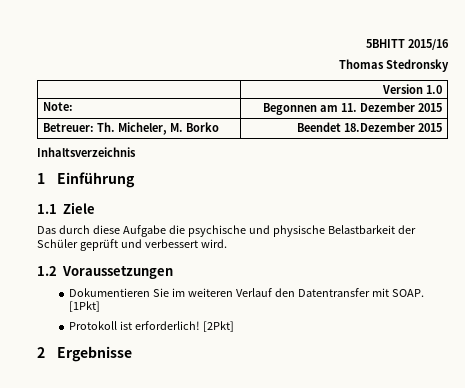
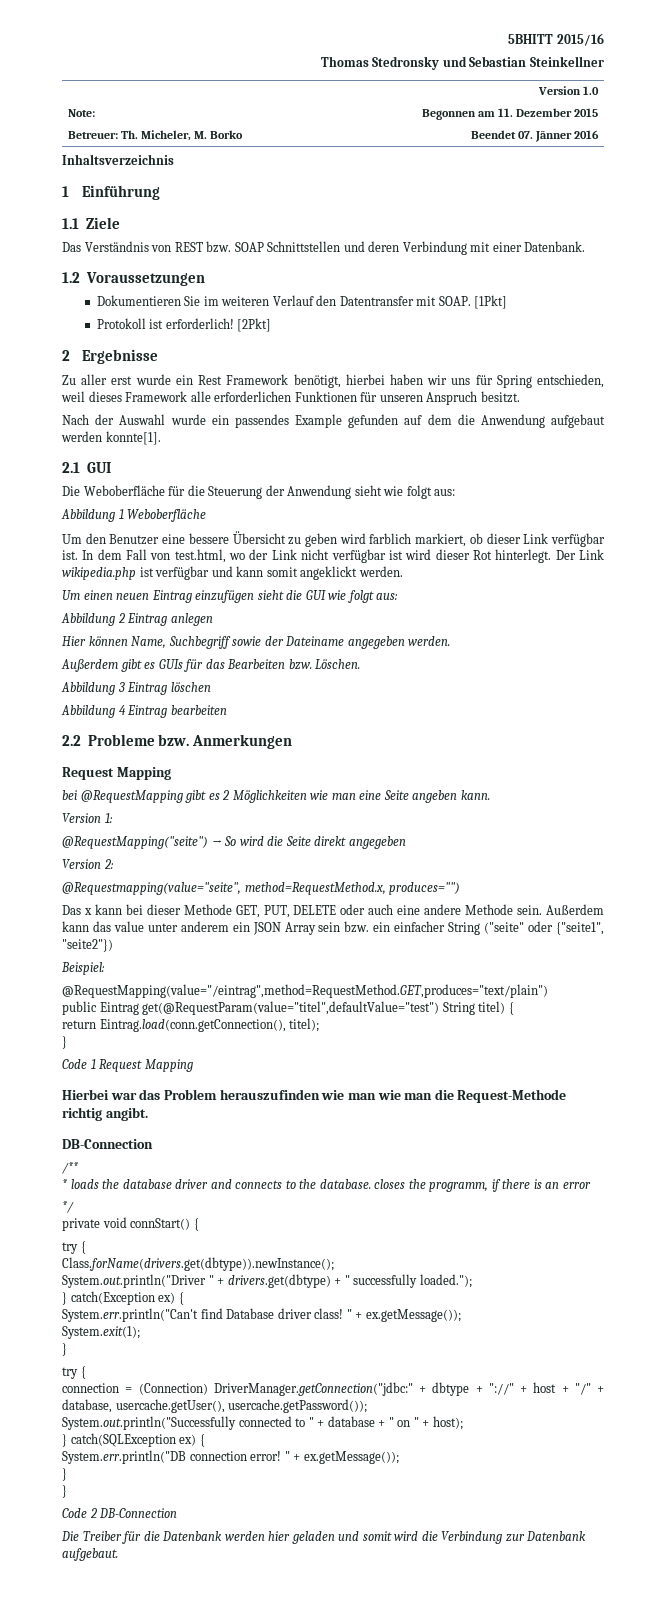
(449, 65) none -> [442,56,604,67] und Sebastian Steinkellner
[344,122,443,132] 18.Dezember 2015 -> [517,130,599,142] 07. Jänner 2016
[58,225,416,237] [37,239,227,251] durch diese Aufgabe die psychische und physische Belastbarkeit der Schüler geprüft und verbessert wird. -> [84,241,586,255] Verständnis von REST bzw. SOAP Schnittstellen und deren Verbindung mit einer Datenbank.
(132, 354) none -> [62,374,604,388] [61,391,520,405] [62,414,606,428] [61,431,161,445] [62,462,111,473] [62,485,456,499] [61,509,207,522] [62,531,605,547] [62,549,605,563] [62,566,403,580] [62,590,399,603] [61,613,213,626] [62,636,451,649] [61,659,361,672] [61,682,211,695] [61,705,227,718] [62,734,293,749] [62,767,171,780] [62,790,490,803] [62,813,113,823] [62,836,406,849] [62,859,114,869] [62,882,461,895] [62,904,604,918] [62,921,604,935] [62,939,113,952] [61,962,105,975] [62,984,548,998] [62,1001,514,1015] [62,1018,320,1032] [62,1036,67,1049] [62,1059,193,1072] [62,1089,567,1103] [62,1107,148,1121] [62,1139,153,1149] [62,1162,79,1174] [62,1179,591,1192] [62,1201,74,1213] [62,1217,199,1231] [62,1241,86,1254] [62,1257,334,1271] [62,1274,472,1288] [62,1291,184,1305] [62,1308,461,1322] [62,1326,140,1339] [62,1343,67,1356] [62,1366,86,1379] [62,1382,604,1396] [62,1399,368,1413] [62,1416,463,1430] [62,1433,205,1447] [62,1450,399,1464] [62,1468,67,1481] [62,1485,67,1498] [62,1508,178,1518] [61,1531,587,1544] [62,1548,118,1561] // Zu aller erst wurde ein Rest Framework benötigt, hierbei haben wir uns für Spring entschieden, weil dieses Framework alle erforderlichen Funktionen für unseren Anspruch besitzt. // Nach der Auswahl wurde ein passendes Example gefunden auf dem die Anwendung aufgebaut werden konnte[1]. // 2.1 GUI // Die Weboberfläche für die Steuerung der Anwendung sieht wie folgt aus: // Abbildung 1 Weboberfläche // Um den Benutzer eine bessere Übersicht zu geben wird farblich markiert, ob dieser Link verfügbar ist. In dem Fall von test.html, wo der Link nicht verfügbar ist wird dieser Rot hinterlegt. Der Link wikipedia.php ist verfügbar und kann somit angeklickt werden. // Um einen neuen Eintrag einzufügen sieht die GUI wie folgt aus: // Abbildung 2 Eintrag anlegen // Hier können Name, Suchbegriff sowie der Dateiname angegeben werden. // Außerdem gibt es GUIs für das Bearbeiten bzw. Löschen. // Abbildung 3 Eintrag löschen // Abbildung 4 Eintrag bearbeiten // 2.2 Probleme bzw. Anmerkungen // Request Mapping // bei @RequestMapping gibt es 2 Möglichkeiten wie man eine Seite angeben kann. // Version 1: // @RequestMapping("seite") → So wird die Seite direkt angegeben // Version 2: // @Requestmapping(value="seite", method=RequestMethod.x, produces="") // Das x kann bei dieser Methode GET, PUT, DELETE oder auch eine andere Methode sein. Außerdem kann das value unter anderem ein JSON Array sein bzw. ein einfacher String ("seite" oder {"seite1", "seite2"}) // Beispiel: // @RequestMapping(value="/eintrag",method=RequestMethod.GET,produces="text/plain") // public Eintrag get(@RequestParam(value="titel",defaultValue="test") String titel) { // return Eintrag.load(conn.getConnection(), titel); // } // Code 1 Request Mapping // Hierbei war das Problem herauszufinden wie man wie man die Request-Methode richtig angibt. // DB-Connection // /** // * loads the database driver and connects to the database. closes the programm, if there is an error // */ // private void connStart() { // try { // Class.forName(drivers.get(dbtype)).newInstance(); // System.out.println("Driver " + drivers.get(dbtype) + " successfully loaded."); // } catch(Exception ex) { // System.err.println("Can't find Database driver class! " + ex.getMessage()); // System.exit(1); // } // try { // connection = (Connection) DriverManager.getConnection("jdbc:" + dbtype + "://" + host + "/" + database, usercache.getUser(), usercache.getPassword()); // System.out.println("Successfully connected to " + database + " on " + host); // } catch(SQLException ex) { // System.err.println("DB connection error! " + ex.getMessage()); // } // } // Code 2 DB-Connection // Die Treiber für die Datenbank werden hier geladen und somit wird die Verbindung zur Datenbank aufgebaut.

